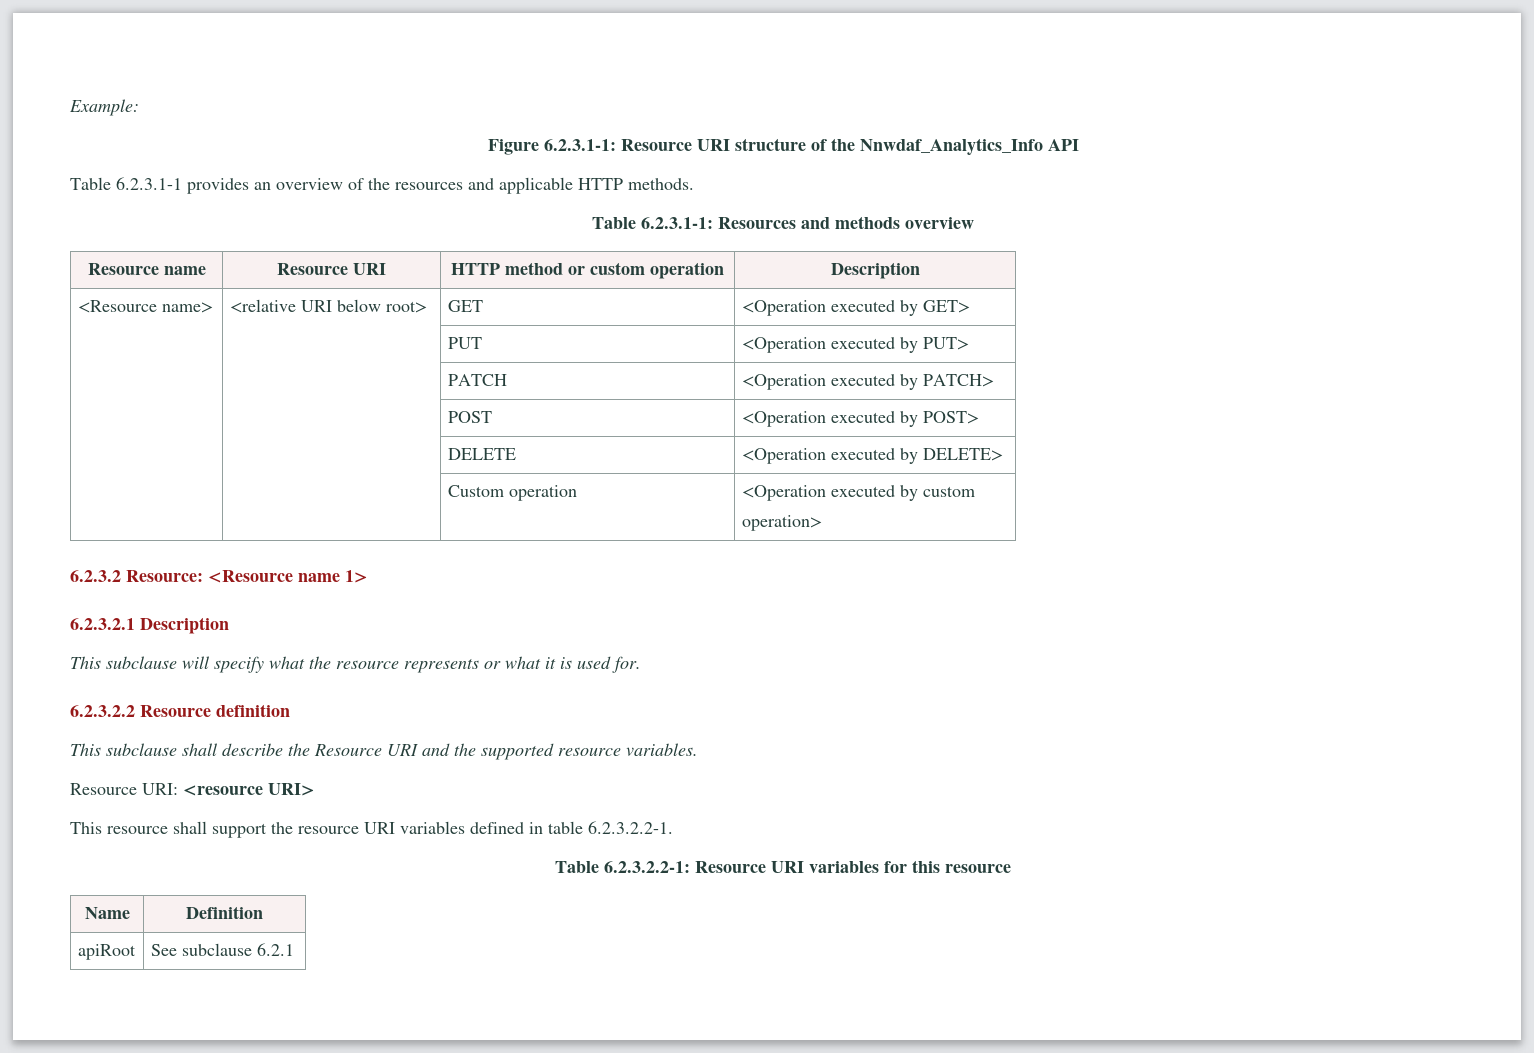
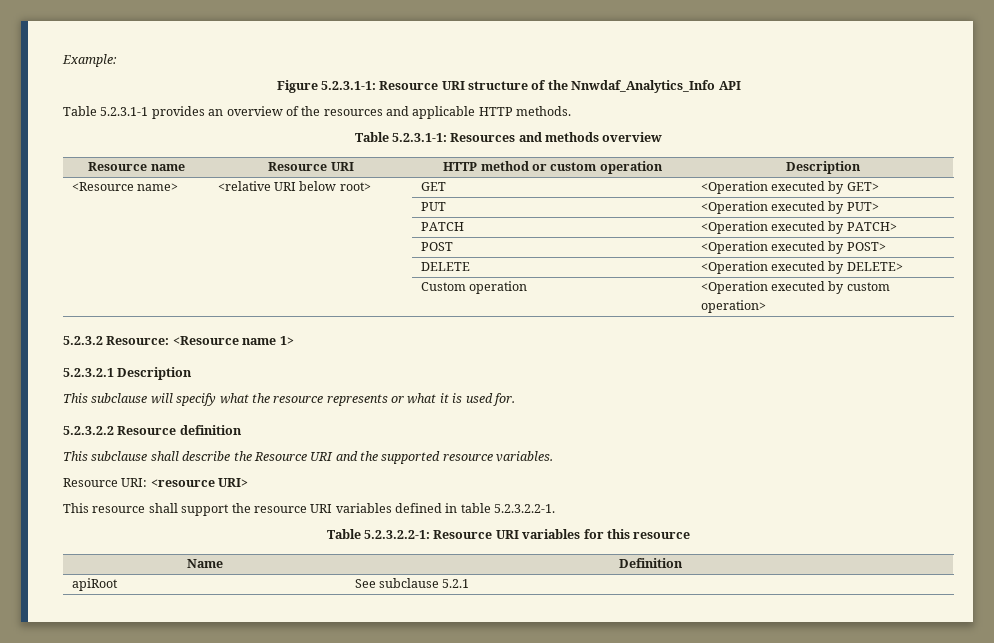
[543,139,616,151] 6.2.3.1-1: -> [320,81,376,90] 5.2.3.1-1:
[116,177,182,190] 6.2.3.1-1 -> [100,107,149,116] 5.2.3.1-1
[641,217,713,229] 6.2.3.1-1: -> [391,133,447,142] 5.2.3.1-1:
[70,570,121,582] 6.2.3.2 -> [63,336,103,345] 5.2.3.2
[70,618,135,630] 6.2.3.2.1 -> [63,368,114,377] 5.2.3.2.1
[70,705,135,717] 6.2.3.2.2 -> [63,426,114,435] 5.2.3.2.2
[588,821,673,834] [555,861,690,873] 6.2.3.2.2-1. // Table 6.2.3.2.2-1: -> [494,504,556,513] [326,529,431,539] 5.2.3.2.2-1. // Table 5.2.3.2.2-1:
[256,943,294,956] 6.2.1 -> [442,579,470,588] 5.2.1

